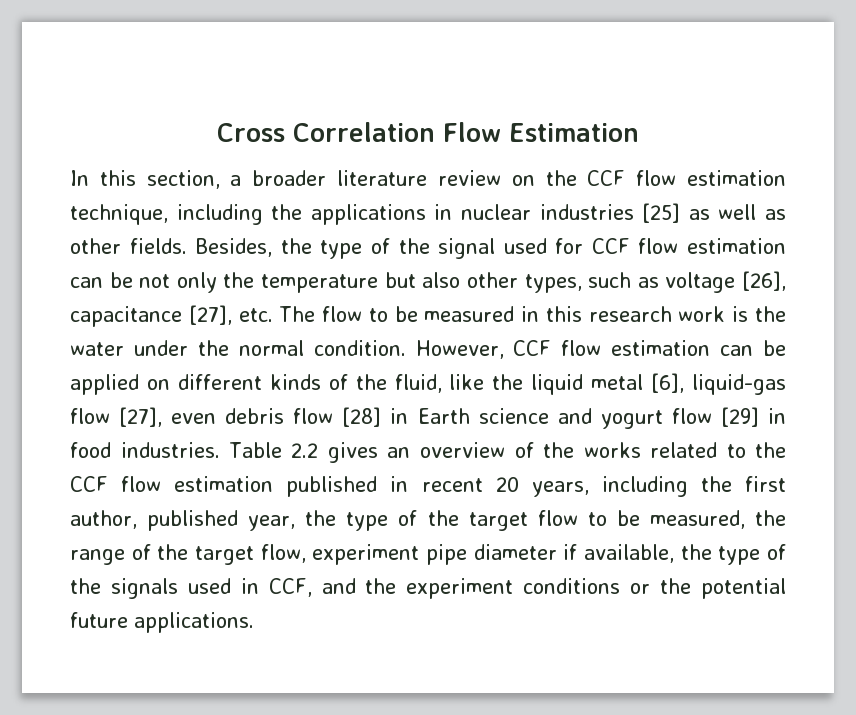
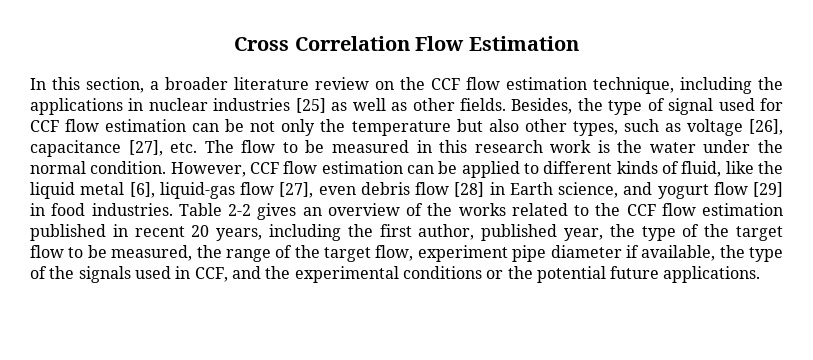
[398,238,430,254] the -> (665, 104) none
[146,379,170,390] on -> [524,163,539,174] to
[355,374,387,390] the -> (679, 167) none
[478,408,549,424] science -> [558,182,618,198] science,
[291,443,319,458] 2.2 -> [228,204,251,216] 2-2
[406,578,514,599] experiment -> [294,266,399,283] experimental

